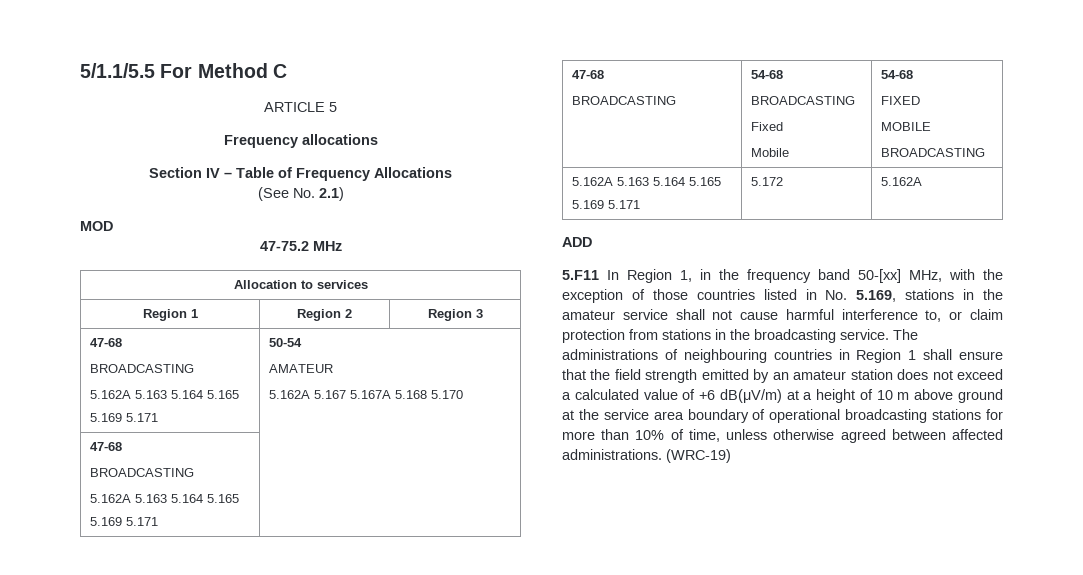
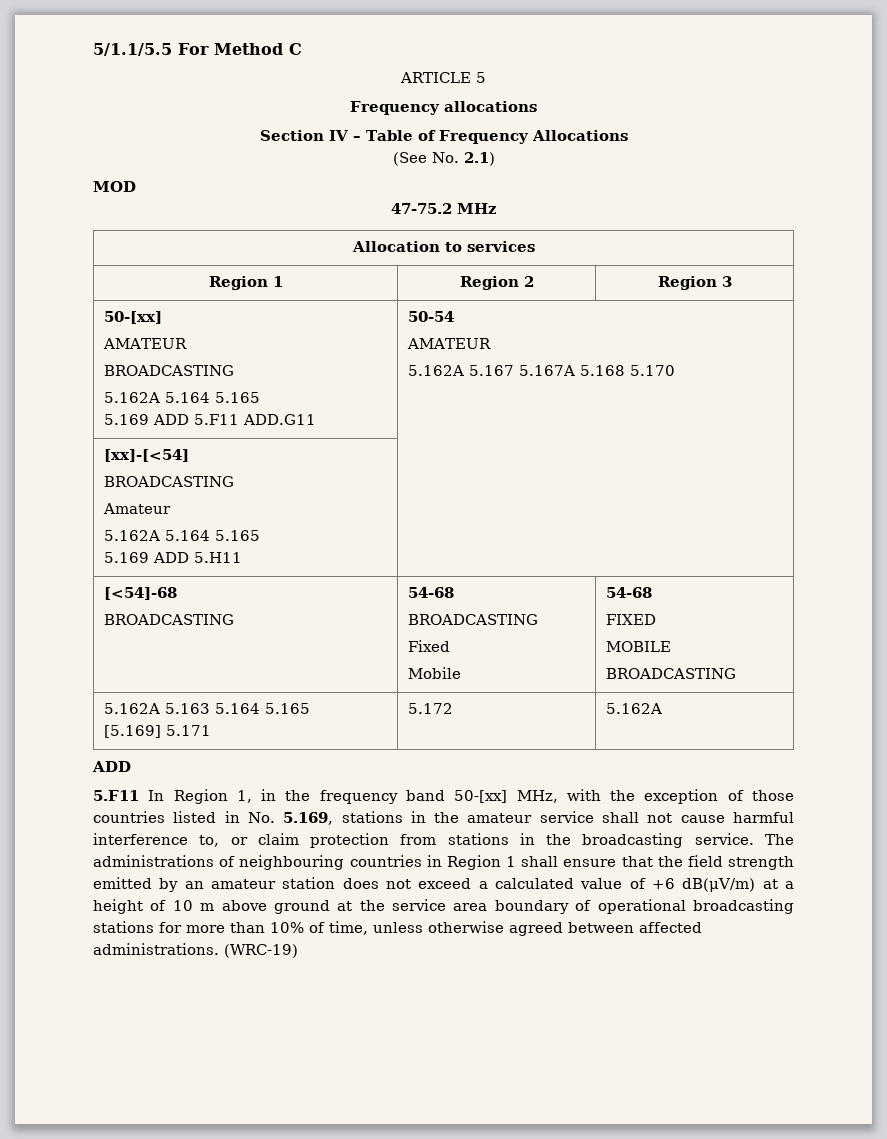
[90,338,123,347] [90,364,195,373] [90,390,240,399] [90,413,159,422] 47-68 // BROADCASTING // 5.162A 5.163 5.164 5.165 // 5.169 5.171 -> [103,311,162,324] [102,338,187,349] [103,365,234,376] [103,392,260,403] [103,414,316,425] 50-[xx] // AMATEUR // BROADCASTING // 5.162A 5.164 5.165 // 5.169 ADD 5.F11 ADD.G11
[90,442,123,451] [90,468,195,477] [90,494,240,503] [90,517,159,526] [572,70,605,79] 47-68 // BROADCASTING // 5.162A 5.163 5.164 5.165 // 5.169 5.171 | // 47-68 -> [103,449,189,462] [103,476,234,487] [102,503,171,514] [103,530,260,541] [103,552,242,563] [103,587,177,600] [xx]-[<54] // BROADCASTING // Amateur // 5.162A 5.164 5.165 // 5.169 ADD 5.H11 | // [<54]-68
[572,200,605,209] 5.169 -> [103,725,161,738] [5.169]

